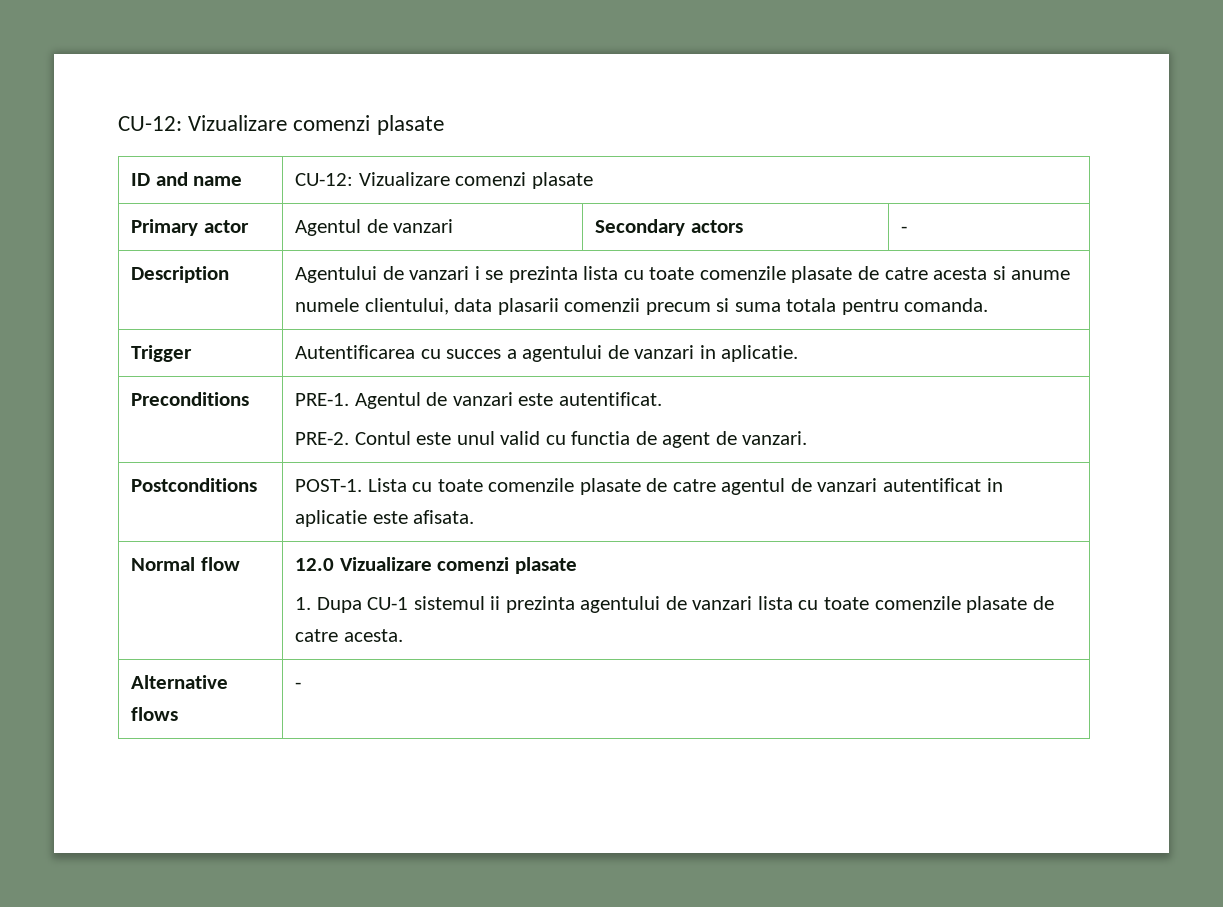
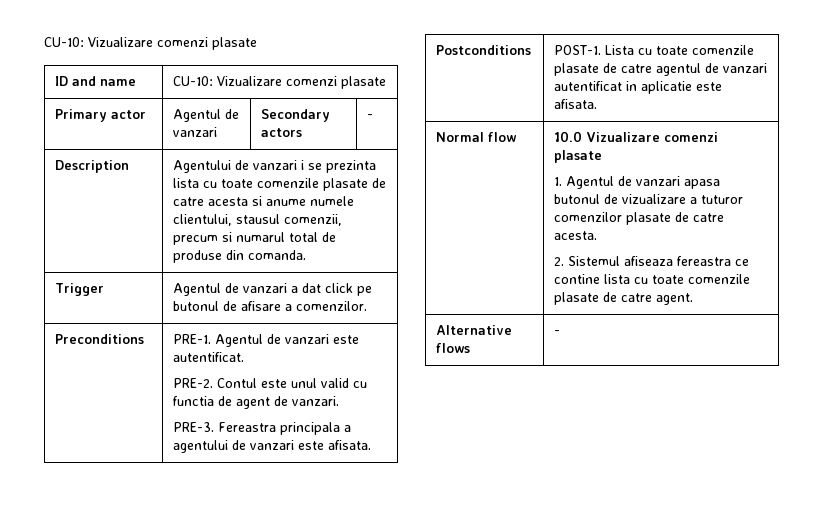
[118,116,182,131] CU-12: -> [44,37,84,47] CU-10:
[295,173,354,186] CU-12: -> [172,76,213,86] CU-10:
[454,298,989,315] [131,345,193,362] [295,345,799,362] data plasarii comenzii precum si suma totala pentru comanda. // Trigger | Autentificarea cu succes a agentului de vanzari in aplicatie. -> [235,214,342,226] [172,232,336,245] [172,250,306,263] [54,283,104,296] [172,283,372,296] [172,301,367,311] stausul comenzii, precum si numarul total de produse din comanda. // Trigger | Agentul de vanzari a dat click pe butonul de afisare a comenzilor.
(808, 438) none -> [172,422,351,435] [172,440,371,453] // PRE-3. Fereastra principala a agentului de vanzari este afisata.
[295,558,335,571] 12.0 -> [553,131,582,142] 10.0
[316,596,1054,613] [295,629,403,642] Dupa CU-1 sistemul ii prezinta agentului de vanzari lista cu toate comenzile plasate de catre acesta. -> [565,176,720,189] [553,194,743,204] [553,212,724,225] [553,231,597,240] [553,256,749,266] [553,274,750,284] [553,292,693,305] Agentul de vanzari apasa butonul de vizualizare a tuturor comenzilor plasate de catre acesta. // 2. Sistemul afiseaza fereastra ce contine lista cu toate comenzile plasate de catre agent.

